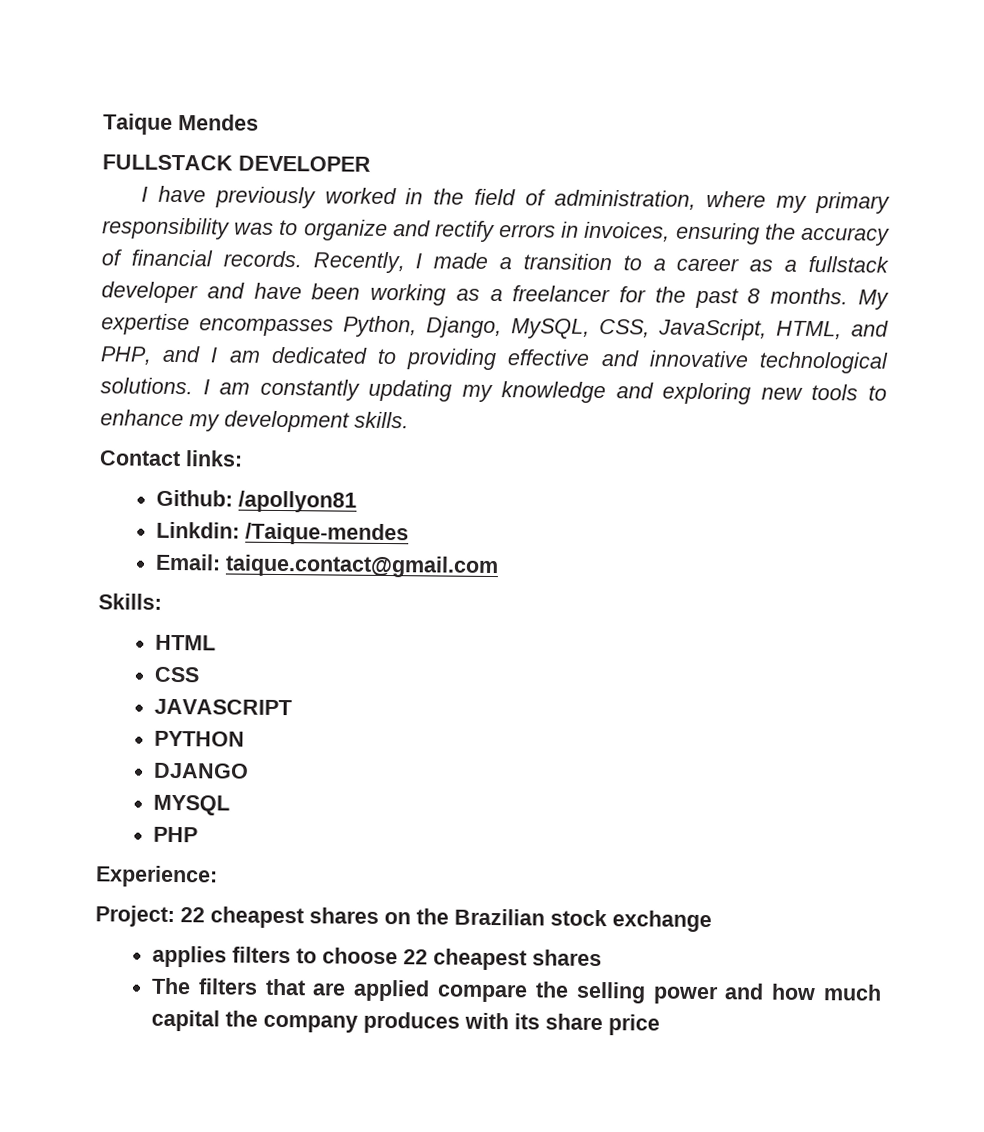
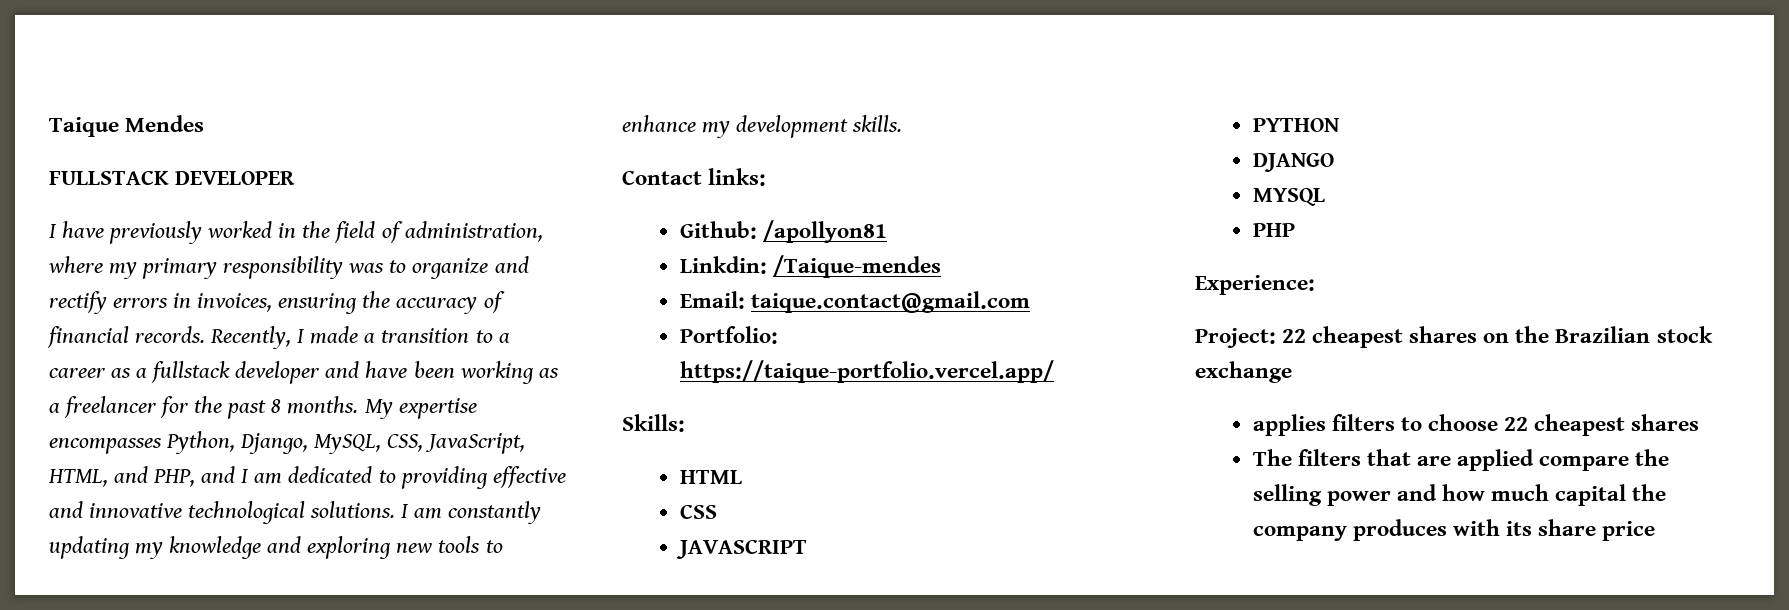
(499, 566) none -> [679,326,778,344] [679,360,1054,383] // Portfolio: https://taique-portfolio.vercel.app/

